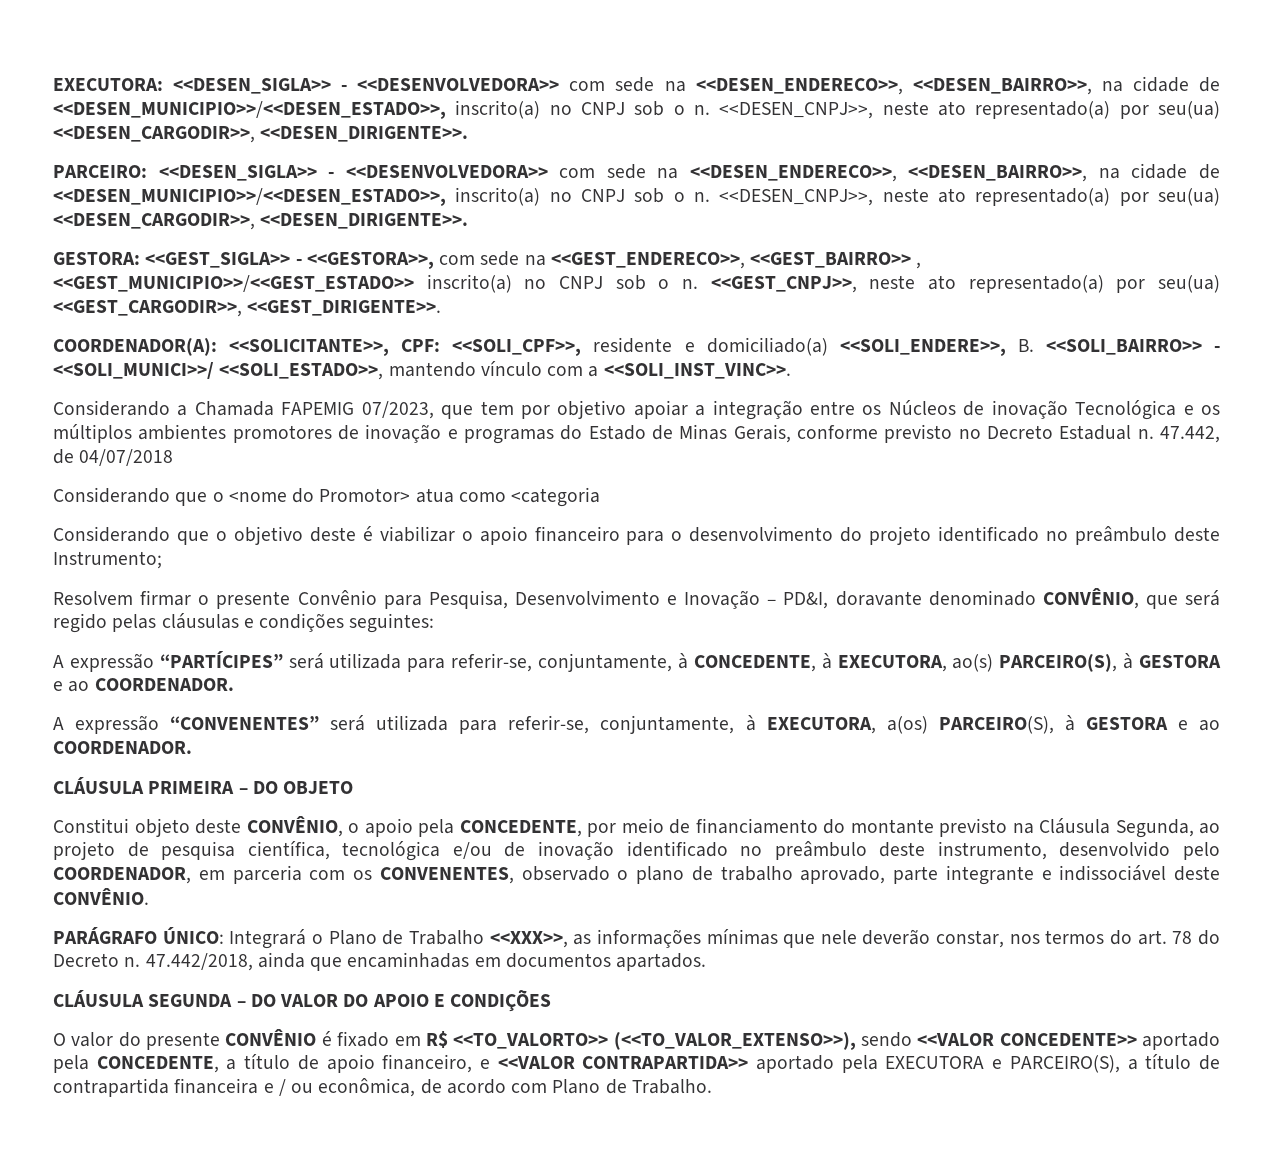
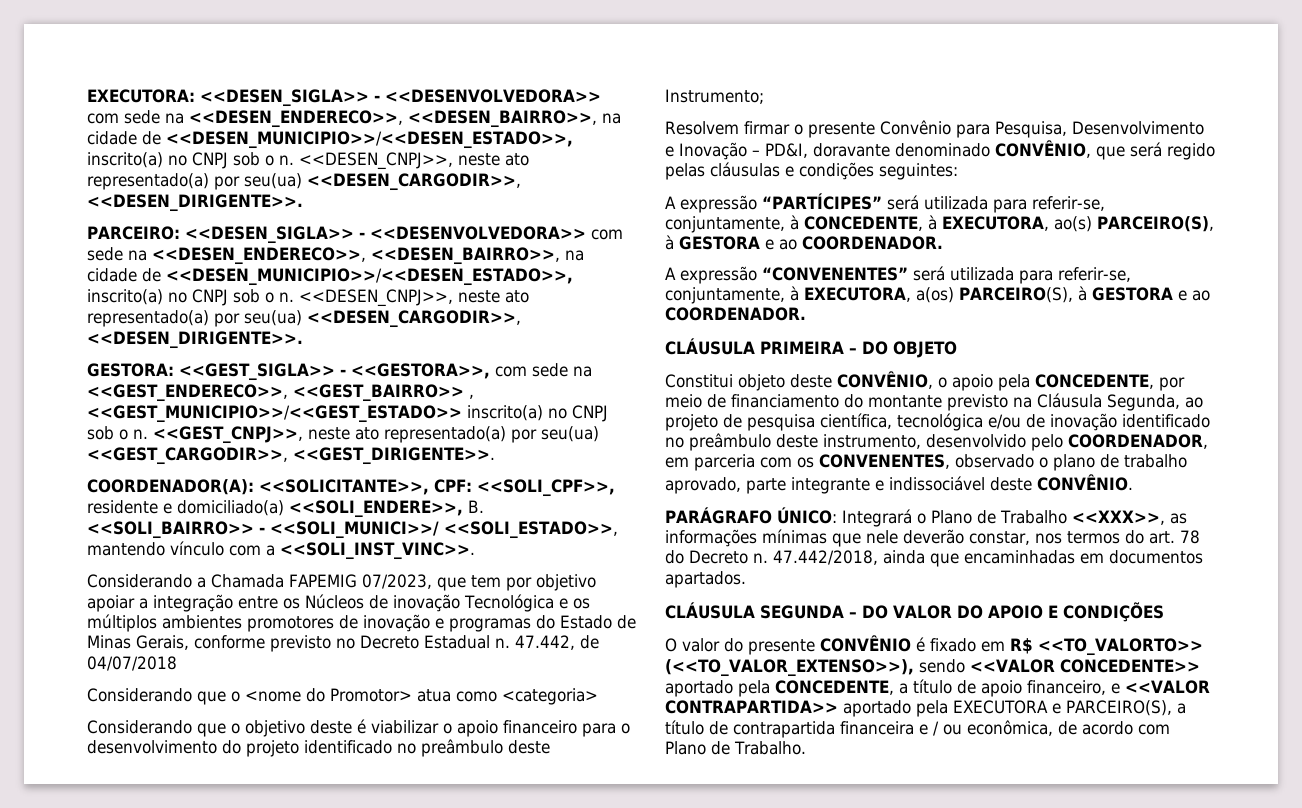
[511,487,601,507] <categoria -> [502,688,598,705] <categoria>

